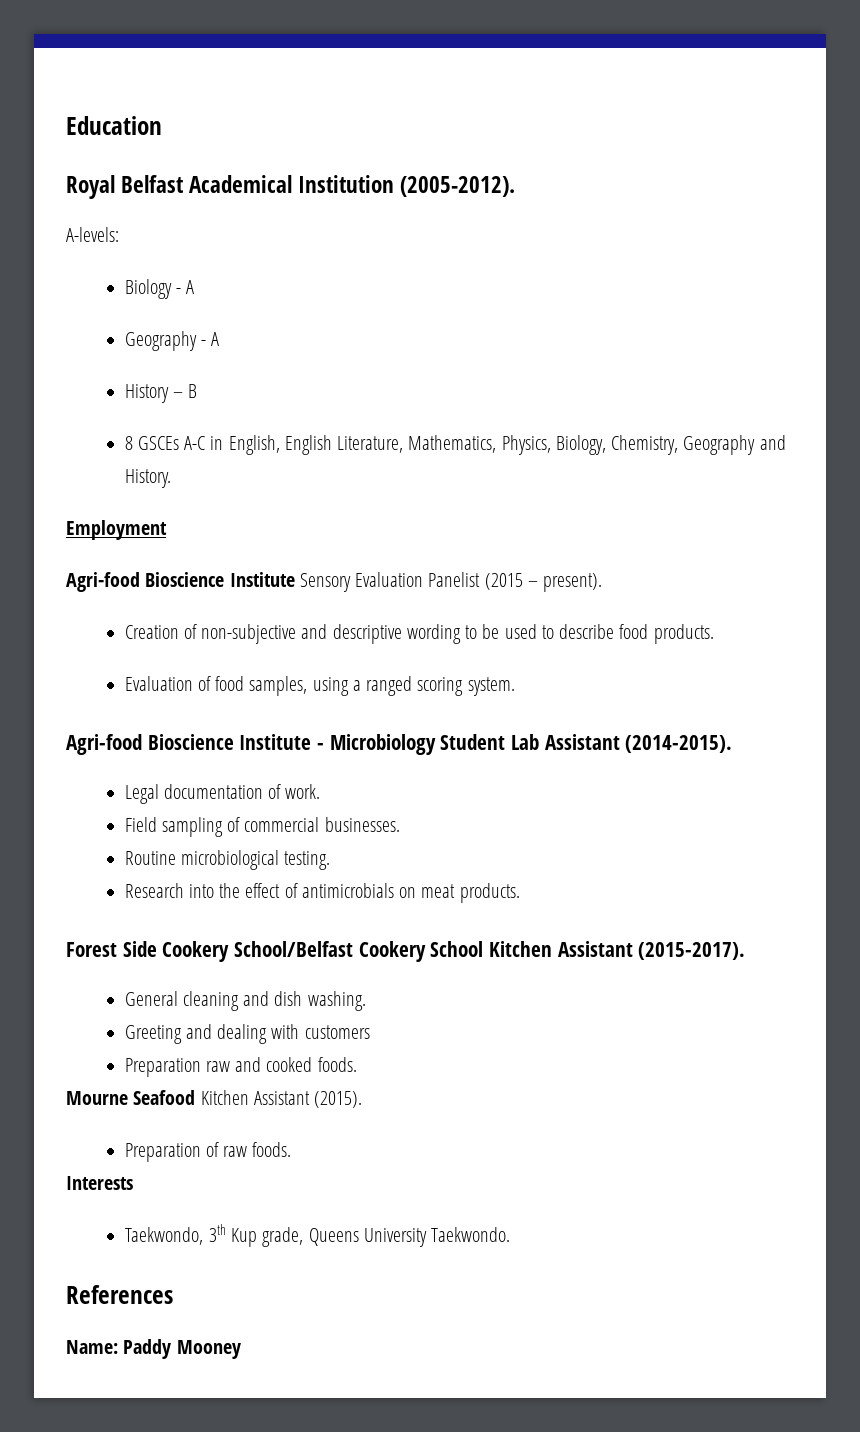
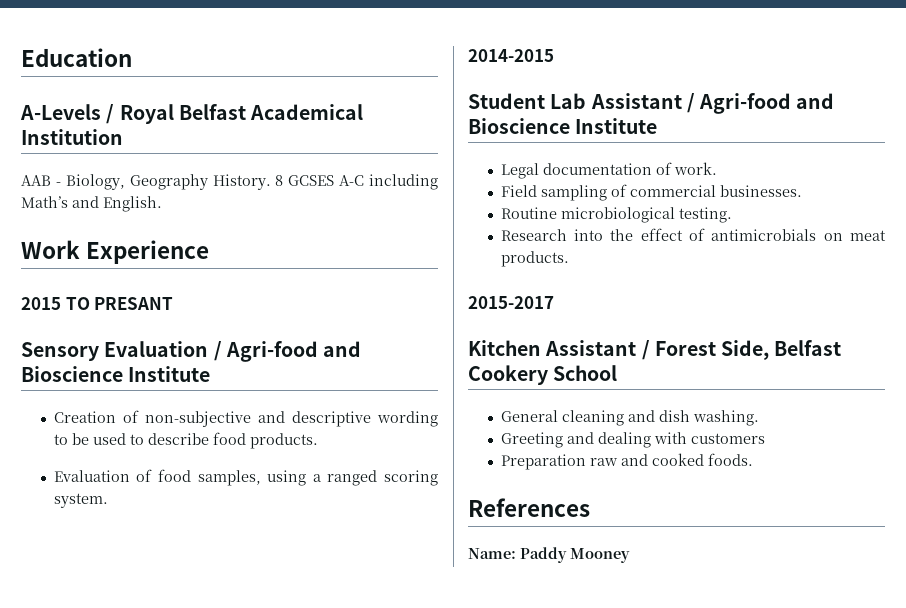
(162, 125) none -> [20,104,115,124] A-Levels /
[400,176,516,197] [66,227,119,242] [124,279,195,299] [124,331,220,351] [124,384,198,403] [124,435,786,455] [124,469,172,488] [66,520,167,540] [66,572,603,592] (2005-2012). // A-levels: // Biology - A // Geography - A // History – B // 8 GSCEs A-C in English, English Literature, Mathematics, Physics, Biology, Chemistry, Geography and History. // Employment // Agri-food Bioscience Institute Sensory Evaluation Panelist (2015 – present). -> [21,174,438,190] [21,196,162,212] [21,240,210,264] [21,297,174,310] [21,341,362,362] [21,366,211,382] // AAB - Biology, Geography History. 8 GCSES A-C including Math’s and English. // Work Experience // 2015 TO PRESANT // Sensory Evaluation / Agri-food and Bioscience Institute
[66,734,733,755] Agri-food Bioscience Institute - Microbiology Student Lab Assistant (2014-2015). -> [468,49,554,62] [468,93,835,114] [468,118,658,134] 2014-2015 // Student Lab Assistant / Agri-food and Bioscience Institute
[66,941,354,962] Forest Side Cookery School/Belfast -> [468,296,554,309] [468,340,842,360] 2015-2017 // Kitchen Assistant / Forest Side, Belfast
[489,941,746,960] Kitchen Assistant (2015-2017). -> (618, 373) none
[66,1090,363,1108] [124,1142,292,1162] [66,1176,133,1190] [124,1224,511,1247] // Mourne Seafood Kitchen Assistant (2015). // Preparation of raw foods. // Interests // Taekwondo, 3th Kup grade, Queens University Taekwondo. -> (753, 459) none

